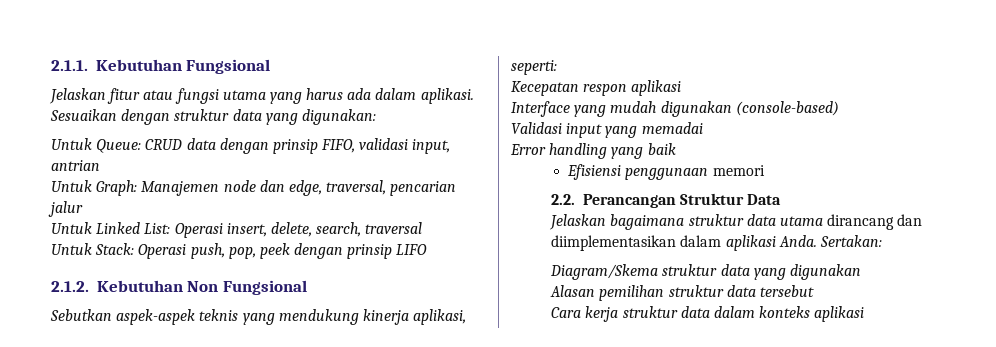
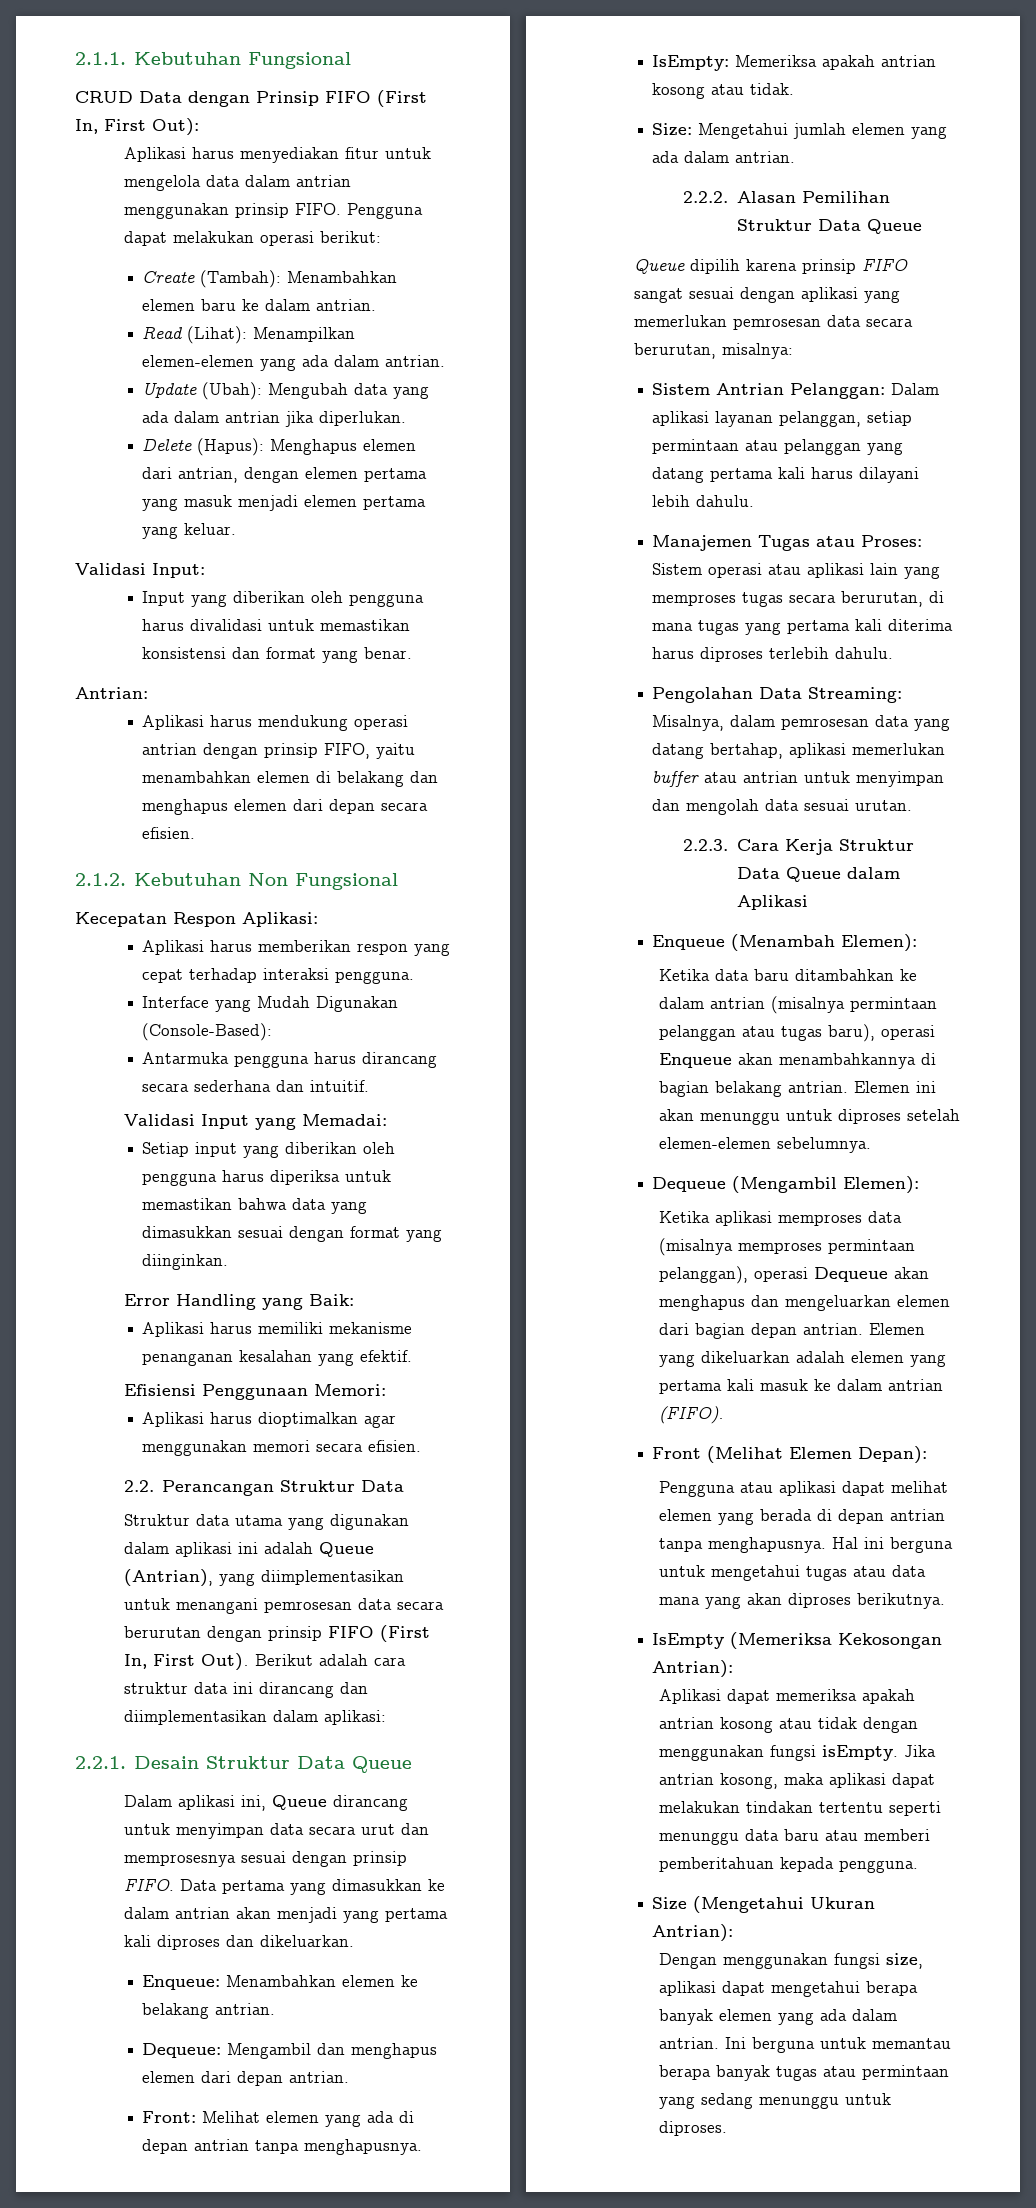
[49,88,474,104] [50,109,376,125] [51,138,451,154] [51,160,100,171] [51,180,457,196] [48,201,83,217] [51,222,423,238] [51,243,428,259] [51,280,307,295] [50,309,467,325] [511,60,557,75] [511,80,682,96] [511,101,839,117] [511,122,703,138] [510,143,676,159] [567,164,709,180] Jelaskan fitur atau fungsi utama yang harus ada dalam aplikasi. Sesuaikan dengan struktur data yang digunakan: // Untuk Queue: CRUD data dengan prinsip FIFO, validasi input, antrian // Untuk Graph: Manajemen node dan edge, traversal, pencarian jalur // Untuk Linked List: Operasi insert, delete, search, traversal // Untuk Stack: Operasi push, pop, peek dengan prinsip LIFO // 2.1.2. Kebutuhan Non Fungsional // Sebutkan aspek-aspek teknis yang mendukung kinerja aplikasi, seperti: // Kecepatan respon aplikasi // Interface yang mudah digunakan (console-based) // Validasi input yang memadai // Error handling yang baik // Efisiensi penggunaan -> [75,90,427,107] [75,118,199,136] [124,147,432,163] [124,175,352,191] [124,203,424,219] [124,231,382,246] [142,270,398,288] [142,299,377,311] [142,326,356,344] [142,355,446,371] [142,382,430,400] [142,411,407,427] [142,438,417,456] [142,467,428,483] [142,495,427,511] [142,523,237,539] [75,563,205,578] [142,591,425,607] [142,619,411,631] [142,647,413,663] [75,687,148,699] [142,715,409,731] [142,743,416,759] [142,771,439,787] [142,799,429,815] [142,827,196,839] [75,873,399,890] [75,912,318,927] [142,940,451,956] [142,968,415,984] [142,996,399,1012] [142,1023,273,1041] [142,1052,438,1068] [142,1080,370,1092] [124,1114,388,1130] [142,1142,396,1158] [142,1170,392,1186] [142,1198,368,1214] [142,1226,443,1242] [142,1254,229,1270] [124,1294,355,1310] [142,1322,413,1337] [142,1350,413,1366] [124,1384,387,1400] [142,1412,397,1428] [142,1440,248,1456] CRUD Data dengan Prinsip FIFO (First In, First Out): // Aplikasi harus menyediakan fitur untuk mengelola data dalam antrian menggunakan prinsip FIFO. Pengguna dapat melakukan operasi berikut: // Create (Tambah): Menambahkan elemen baru ke dalam antrian. // Read (Lihat): Menampilkan elemen-elemen yang ada dalam antrian. // Update (Ubah): Mengubah data yang ada dalam antrian jika diperlukan. // Delete (Hapus): Menghapus elemen dari antrian, dengan elemen pertama yang masuk menjadi elemen pertama yang keluar. // Validasi Input: // Input yang diberikan oleh pengguna harus divalidasi untuk memastikan konsistensi dan format yang benar. // Antrian: // Aplikasi harus mendukung operasi antrian dengan prinsip FIFO, yaitu menambahkan elemen di belakang dan menghapus elemen dari depan secara efisien. // 2.1.2. Kebutuhan Non Fungsional // Kecepatan Respon Aplikasi: // Aplikasi harus memberikan respon yang cepat terhadap interaksi pengguna. // Interface yang Mudah Digunakan (Console-Based): // Antarmuka pengguna harus dirancang secara sederhana dan intuitif. // Validasi Input yang Memadai: // Setiap input yang diberikan oleh pengguna harus diperiksa untuk memastikan bahwa data yang dimasukkan sesuai dengan format yang diinginkan. // Error Handling yang Baik: // Aplikasi harus memiliki mekanisme penanganan kesalahan yang efektif. // Efisiensi Penggunaan Memori: // Aplikasi harus dioptimalkan agar menggunakan
(765, 170) none -> [316,1440,422,1452] secara efisien.
[549,214,823,230] Jelaskan bagaimana struktur data utama -> [124,1514,410,1530] [124,1542,375,1557] [124,1569,405,1587] [124,1598,445,1614] [124,1625,431,1642] [124,1653,407,1671] [124,1682,254,1694] Struktur data utama yang digunakan dalam aplikasi ini adalah Queue (Antrian), yang diimplementasikan untuk menangani pemrosesan data secara berurutan dengan prinsip FIFO (First In, First Out). Berikut adalah cara struktur data ini
[725,235,882,251] [550,264,861,280] [550,285,814,301] [551,306,865,322] aplikasi Anda. Sertakan: // Diagram/Skema struktur data yang digunakan // Alasan pemilihan struktur data tersebut // Cara kerja struktur data dalam konteks aplikasi -> [324,1710,387,1725] [75,1756,413,1773] [124,1795,409,1811] [124,1823,430,1839] [124,1851,408,1867] [124,1879,446,1895] [124,1907,449,1923] [124,1935,355,1950] [142,1975,419,1990] [142,2003,276,2019] [142,2043,438,2059] [142,2071,350,2086] [142,2111,415,2127] [142,2139,423,2155] [652,55,937,71] [652,83,795,99] [652,123,948,139] [652,151,796,163] [683,191,890,203] [736,219,922,234] [634,259,909,274] [634,287,901,303] [634,315,914,330] [634,343,794,359] [652,383,940,399] [652,411,913,427] [652,439,904,455] [652,467,920,483] [652,495,755,507] [652,535,923,551] [652,563,941,579] [652,591,945,607] [652,619,954,635] [652,647,894,662] [652,687,903,703] [652,715,951,731] [652,743,946,759] [652,771,945,787] [652,799,913,815] [683,839,914,855] [736,867,900,882] [736,895,808,910] [652,934,918,952] [658,969,917,981] [658,996,937,1014] [658,1024,935,1042] [658,1053,936,1069] [658,1081,936,1097] [658,1109,960,1125] [658,1137,871,1153] [652,1176,920,1194] [658,1211,902,1226] [658,1238,915,1256] [658,1266,929,1284] [658,1295,950,1311] [658,1323,925,1339] [658,1351,946,1367] [658,1379,943,1394] [658,1406,724,1424] [652,1446,928,1464] [658,1481,948,1497] [658,1509,945,1525] [658,1537,953,1553] [658,1565,926,1581] [658,1593,945,1609] [652,1632,943,1649] [652,1660,734,1678] [658,1689,915,1704] [658,1717,918,1733] [658,1745,936,1761] [658,1773,935,1789] [658,1801,941,1816] [658,1829,930,1845] [658,1857,918,1873] [652,1896,876,1913] [652,1924,734,1942] [658,1953,923,1969] [658,1981,918,1997] [658,2009,897,2025] [658,2037,951,2053] [658,2065,949,2081] [658,2093,891,2109] [658,2121,727,2136] aplikasi: // 2.2.1. Desain Struktur Data Queue // Dalam aplikasi ini, Queue dirancang untuk menyimpan data secara urut dan memprosesnya sesuai dengan prinsip FIFO. Data pertama yang dimasukkan ke dalam antrian akan menjadi yang pertama kali diproses dan dikeluarkan. // Enqueue: Menambahkan elemen ke belakang antrian. // Dequeue: Mengambil dan menghapus elemen dari depan antrian. // Front: Melihat elemen yang ada di depan antrian tanpa menghapusnya. // IsEmpty: Memeriksa apakah antrian kosong atau tidak. // Size: Mengetahui jumlah elemen yang ada dalam antrian. // 2.2.2. Alasan Pemilihan Struktur Data Queue // Queue dipilih karena prinsip FIFO sangat sesuai dengan aplikasi yang memerlukan pemrosesan data secara berurutan, misalnya: // Sistem Antrian Pelanggan: Dalam aplikasi layanan pelanggan, setiap permintaan atau pelanggan yang datang pertama kali harus dilayani lebih dahulu. // Manajemen Tugas atau Proses: Sistem operasi atau aplikasi lain yang memproses tugas secara berurutan, di mana tugas yang pertama kali diterima harus diproses terlebih dahulu. // Pengolahan Data Streaming: Misalnya, dalam pemrosesan data yang datang bertahap, aplikasi memerlukan buffer atau antrian untuk menyimpan dan mengolah data sesuai urutan. // 2.2.3. Cara Kerja Struktur Data Queue dalam Aplikasi // Enqueue (Menambah Elemen): // Ketika data baru ditambahkan ke dalam antrian (misalnya permintaan pelanggan atau tugas baru), operasi Enqueue akan menambahkannya di bagian belakang antrian. Elemen ini akan menunggu untuk diproses setelah elemen-elemen sebelumnya. // Dequeue (Mengambil Elemen): // Ketika aplikasi memproses data (misalnya memproses permintaan pelanggan), operasi Dequeue akan menghapus dan mengeluarkan elemen dari bagian depan antrian. Elemen yang dikeluarkan adalah elemen yang pertama kali masuk ke dalam antrian (FIFO). // Front (Melihat Elemen Depan): // Pengguna atau aplikasi dapat melihat elemen yang berada di depan antrian tanpa menghapusnya. Hal ini berguna untuk mengetahui tugas atau data mana yang akan diproses berikutnya. // IsEmpty (Memeriksa Kekosongan Antrian): // Aplikasi dapat memeriksa apakah antrian kosong atau tidak dengan menggunakan fungsi isEmpty. Jika antrian kosong, maka aplikasi dapat melakukan tindakan tertentu seperti menunggu data baru atau memberi pemberitahuan kepada pengguna. // Size (Mengetahui Ukuran Antrian): // Dengan menggunakan fungsi size, aplikasi dapat mengetahui berapa banyak elemen yang ada dalam antrian. Ini berguna untuk memantau berapa banyak tugas atau permintaan yang sedang menunggu untuk diproses.

